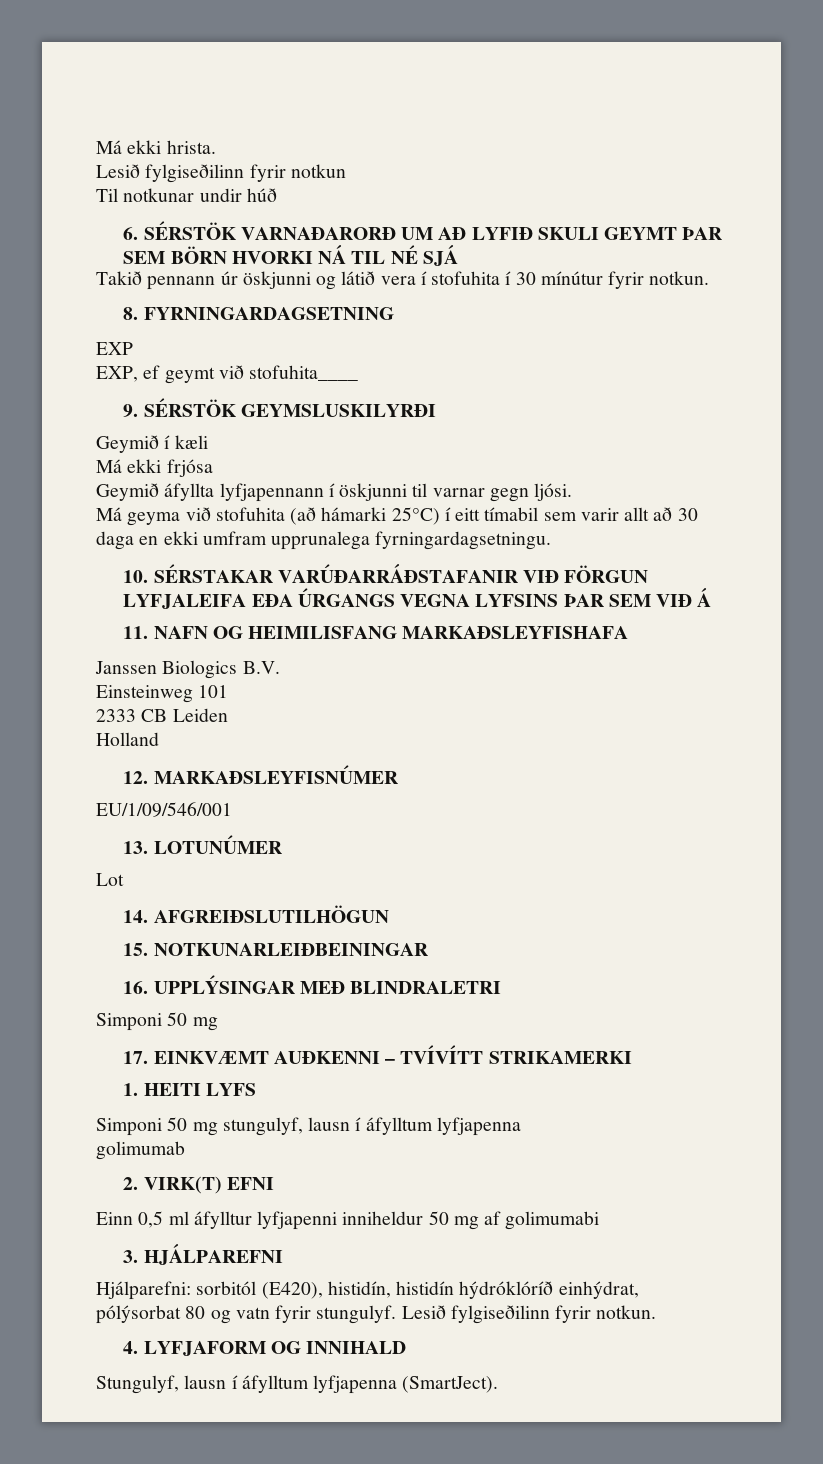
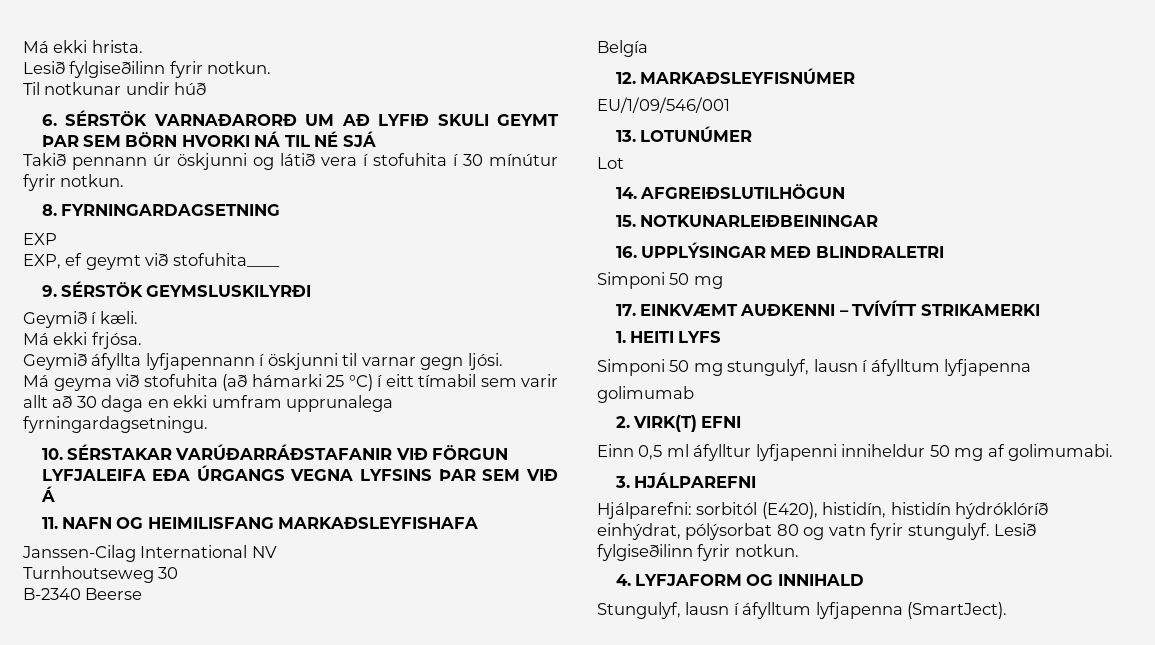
[290,164,346,178] notkun -> [207,61,272,74] notkun.
[174,435,208,449] [96,459,213,477] kæli // Má ekki frjósa -> [99,311,138,324] [23,332,142,349] kæli. // Má ekki frjósa.
[391,507,440,525] 25°C) -> [326,374,373,391] 25 °C)
[95,660,280,679] [96,685,229,703] [96,708,228,722] [96,732,159,746] Janssen Biologics B.V. // Einsteinweg 101 // 2333 CB Leiden // Holland -> [22,545,277,562] [23,566,179,583] [23,588,143,600] [597,40,648,57] Janssen-Cilag International NV // Turnhoutseweg 30 // B-2340 Beerse // Belgía
[505,1211,600,1230] golimumabi -> [1008,444,1114,461] golimumabi.

